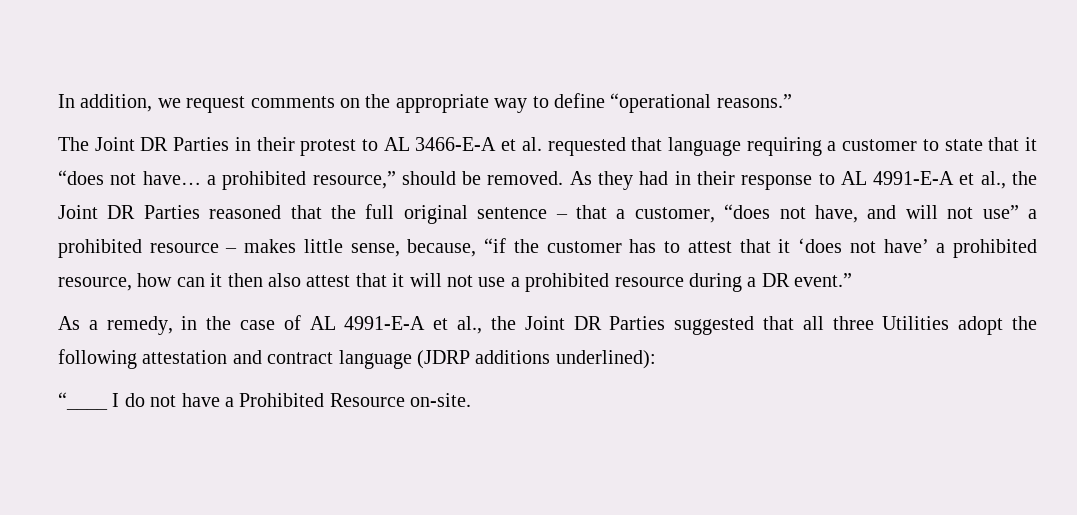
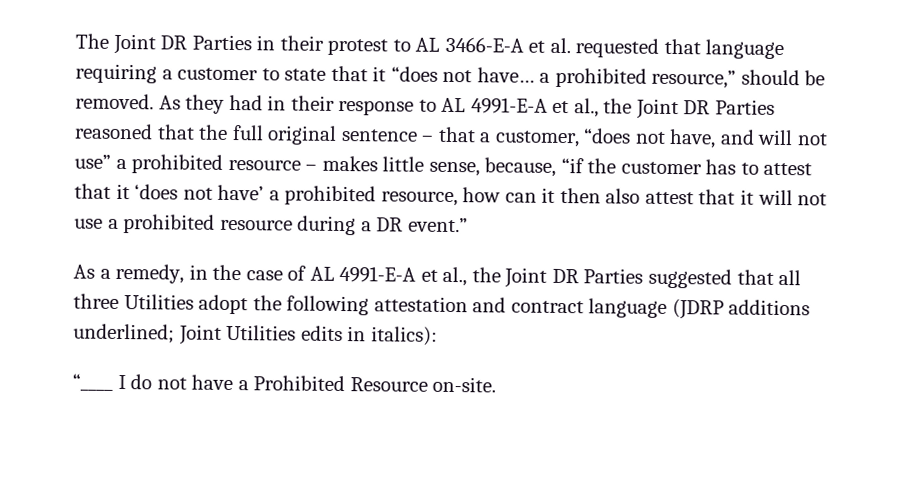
[58,93,792,113] In addition, we request comments on the appropriate way to define “operational reasons.” // -> (75, 41) none
[555,350,656,369] underlined): -> [73,323,438,346] underlined; Joint Utilities edits in italics):

